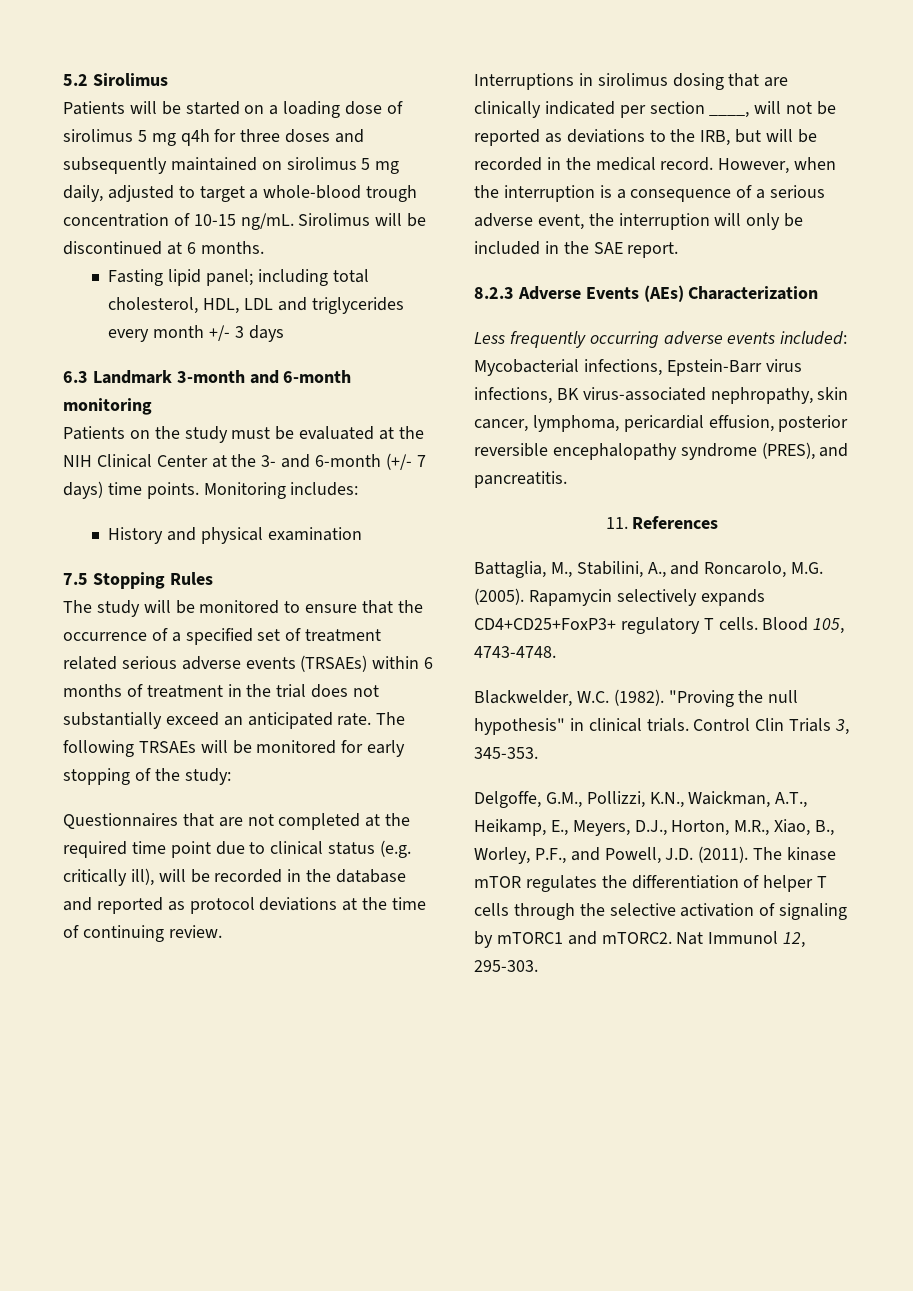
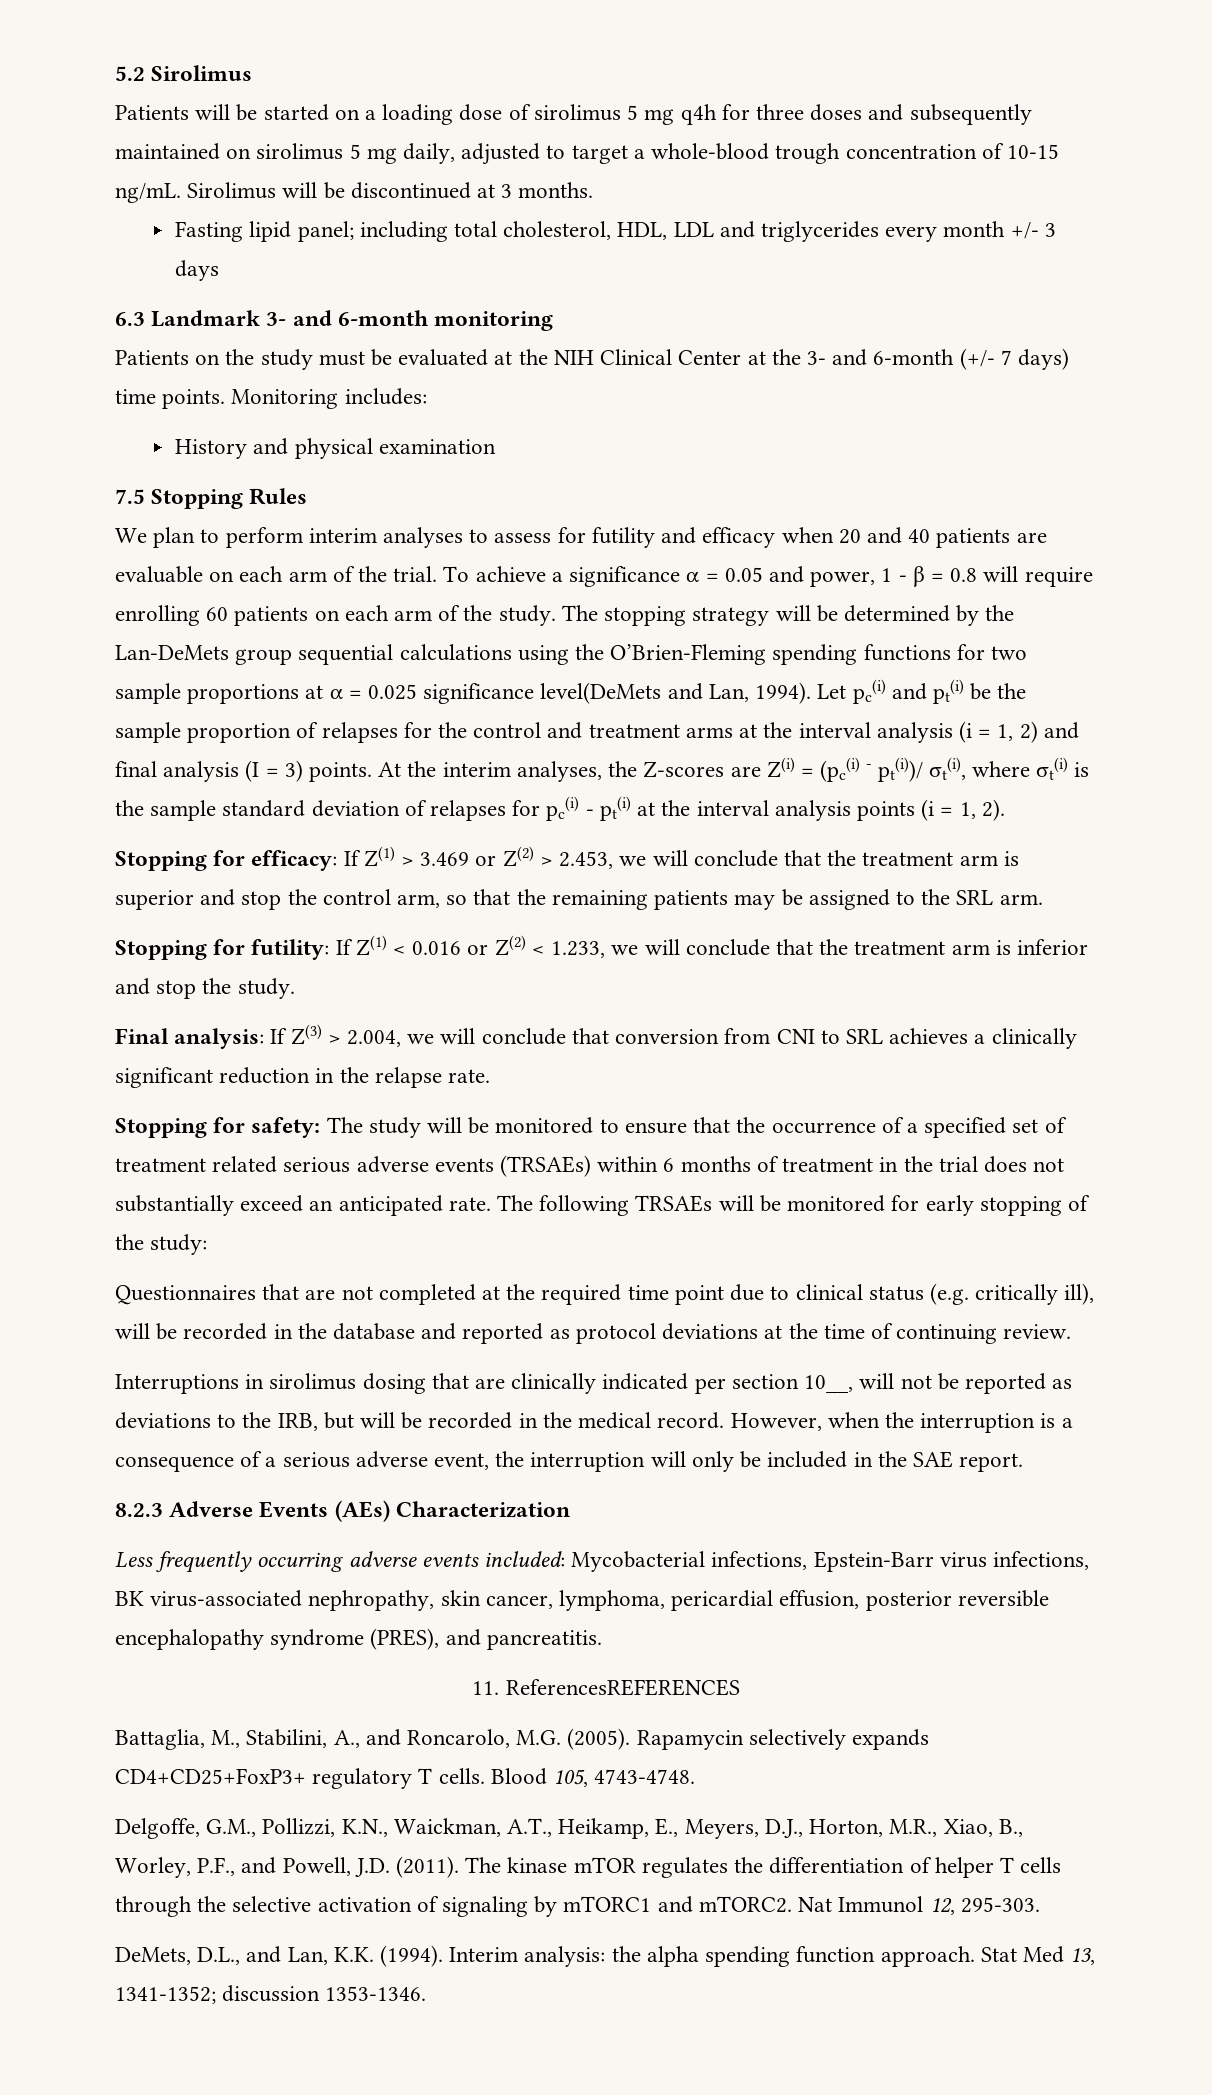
[186,242,196,254] 6 -> [501,184,513,198] 3
[176,370,245,383] 3-month -> [266,312,287,326] 3-
(213, 578) none -> [115,527,1047,548] [115,566,1093,587] [115,605,1015,626] [115,644,1028,665] [115,679,1027,704] [115,721,1079,743] [115,757,1090,782] [115,796,1005,821] [115,846,1019,871] [115,889,1043,910] [115,935,1088,960] [115,978,295,999] [115,1024,1077,1049] [115,1067,491,1088] [115,1117,321,1138] We plan to perform interim analyses to assess for futility and efficacy when 20 and 40 patients are evaluable on each arm of the trial. To achieve a significance α = 0.05 and power, 1 - β = 0.8 will require enrolling 60 patients on each arm of the study. The stopping strategy will be determined by the Lan-DeMets group sequential calculations using the O’Brien-Fleming spending functions for two sample proportions at α = 0.025 significance level(DeMets and Lan, 1994). Let pc(i) and pt(i) be the sample proportion of relapses for the control and treatment arms at the interval analysis (i = 1, 2) and final analysis (I = 3) points. At the interim analyses, the Z-scores are Z(i) = (pc(i) - pt(i))/ σt(i), where σt(i) is the sample standard deviation of relapses for pc(i) - pt(i) at the interval analysis points (i = 1, 2). // Stopping for efficacy: If Z(1) > 3.469 or Z(2) > 2.453, we will conclude that the treatment arm is superior and stop the control arm, so that the remaining patients may be assigned to the SRL arm. // Stopping for futility: If Z(1) < 0.016 or Z(2) < 1.233, we will conclude that the treatment arm is inferior and stop the study. // Final analysis: If Z(3) > 2.004, we will conclude that conversion from CNI to SRL achieves a clinically significant reduction in the relapse rate. // Stopping for safety:
[709,111,750,118] ____, -> [804,1375,854,1393] 10__,
[632,516,719,529] References -> [505,1679,740,1696] ReferencesREFERENCES
[474,689,799,707] [474,718,850,735] [474,747,538,759] // Blackwelder, W.C. (1982). "Proving the null hypothesis" in clinical trials. Control Clin Trials 3, 345-353. -> (696, 1776) none
(538, 966) none -> [115,1945,1096,1967] [115,1985,427,2004] // DeMets, D.L., and Lan, K.K. (1994). Interim analysis: the alpha spending function approach. Stat Med 13, 1341-1352; discussion 1353-1346.

